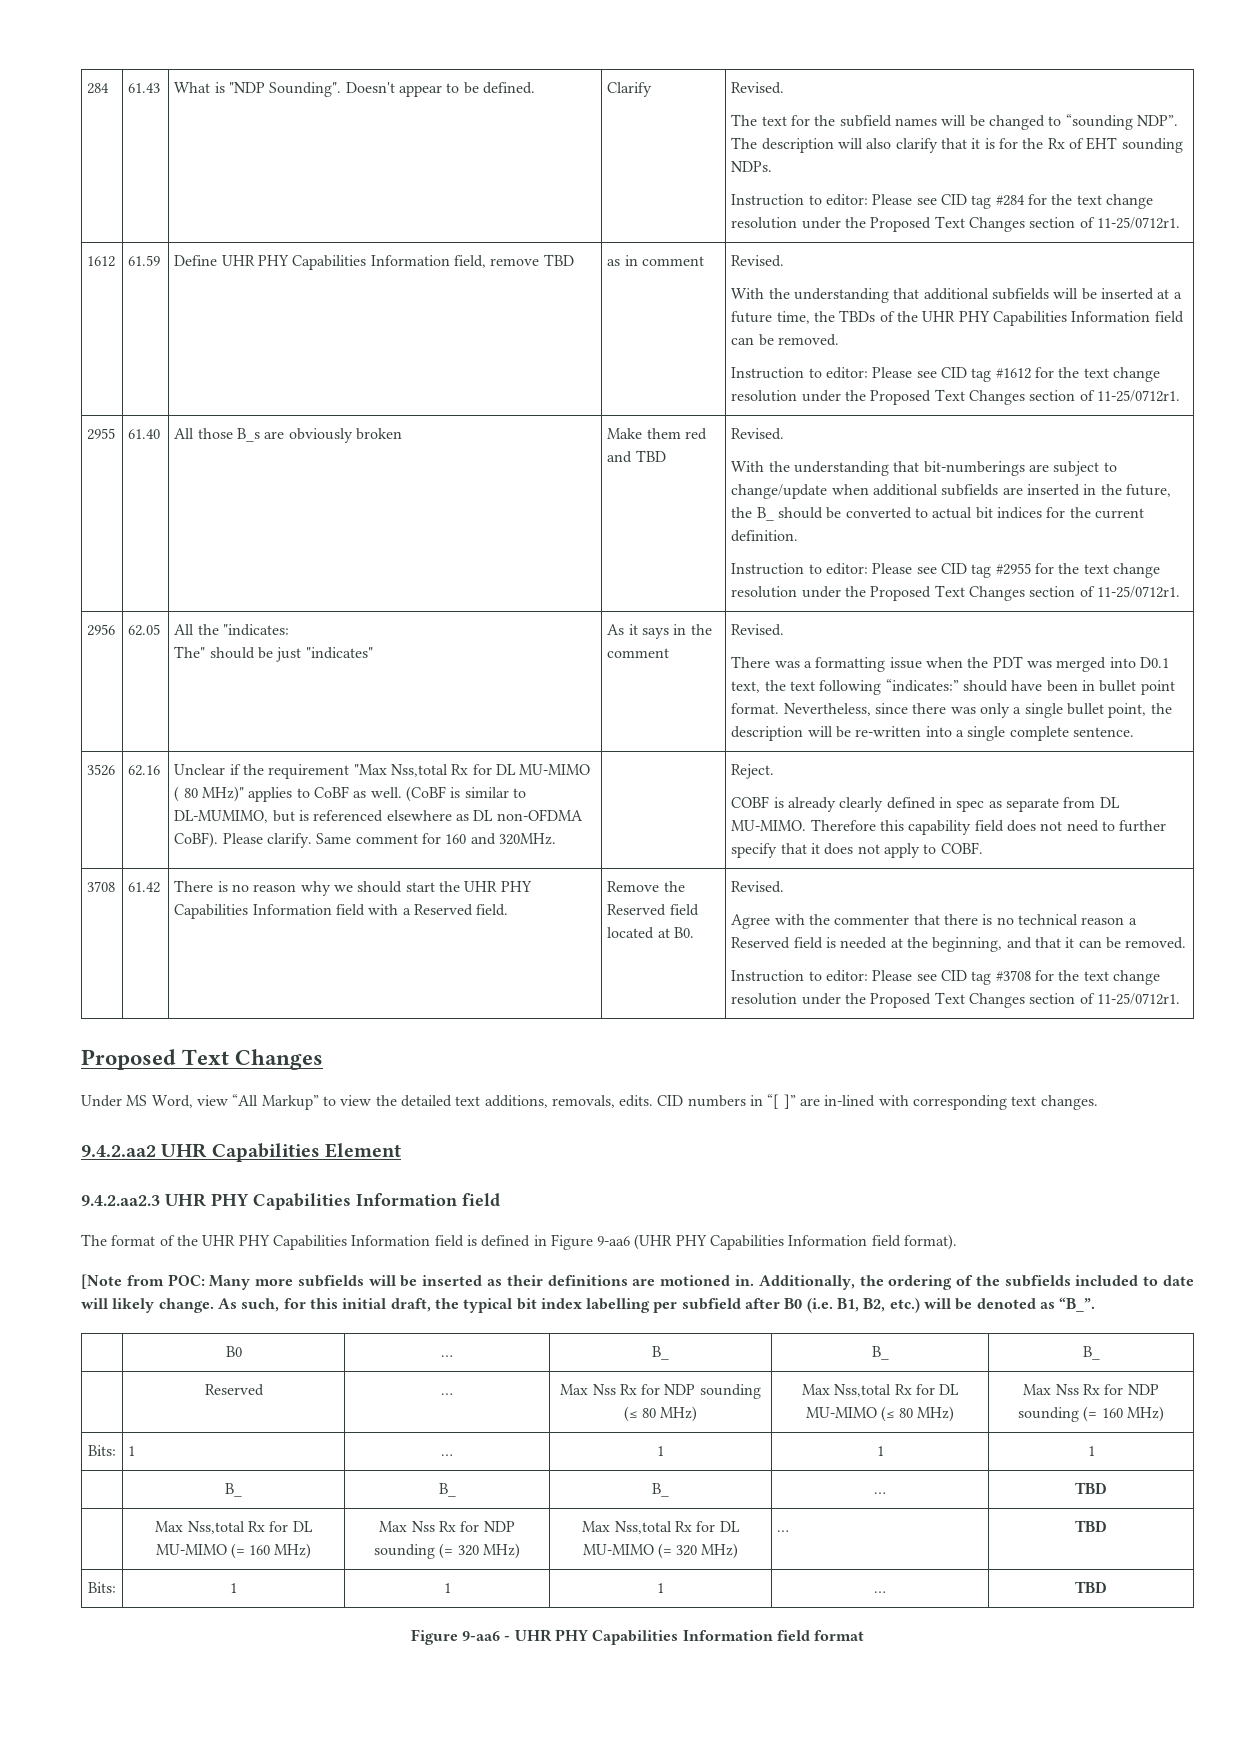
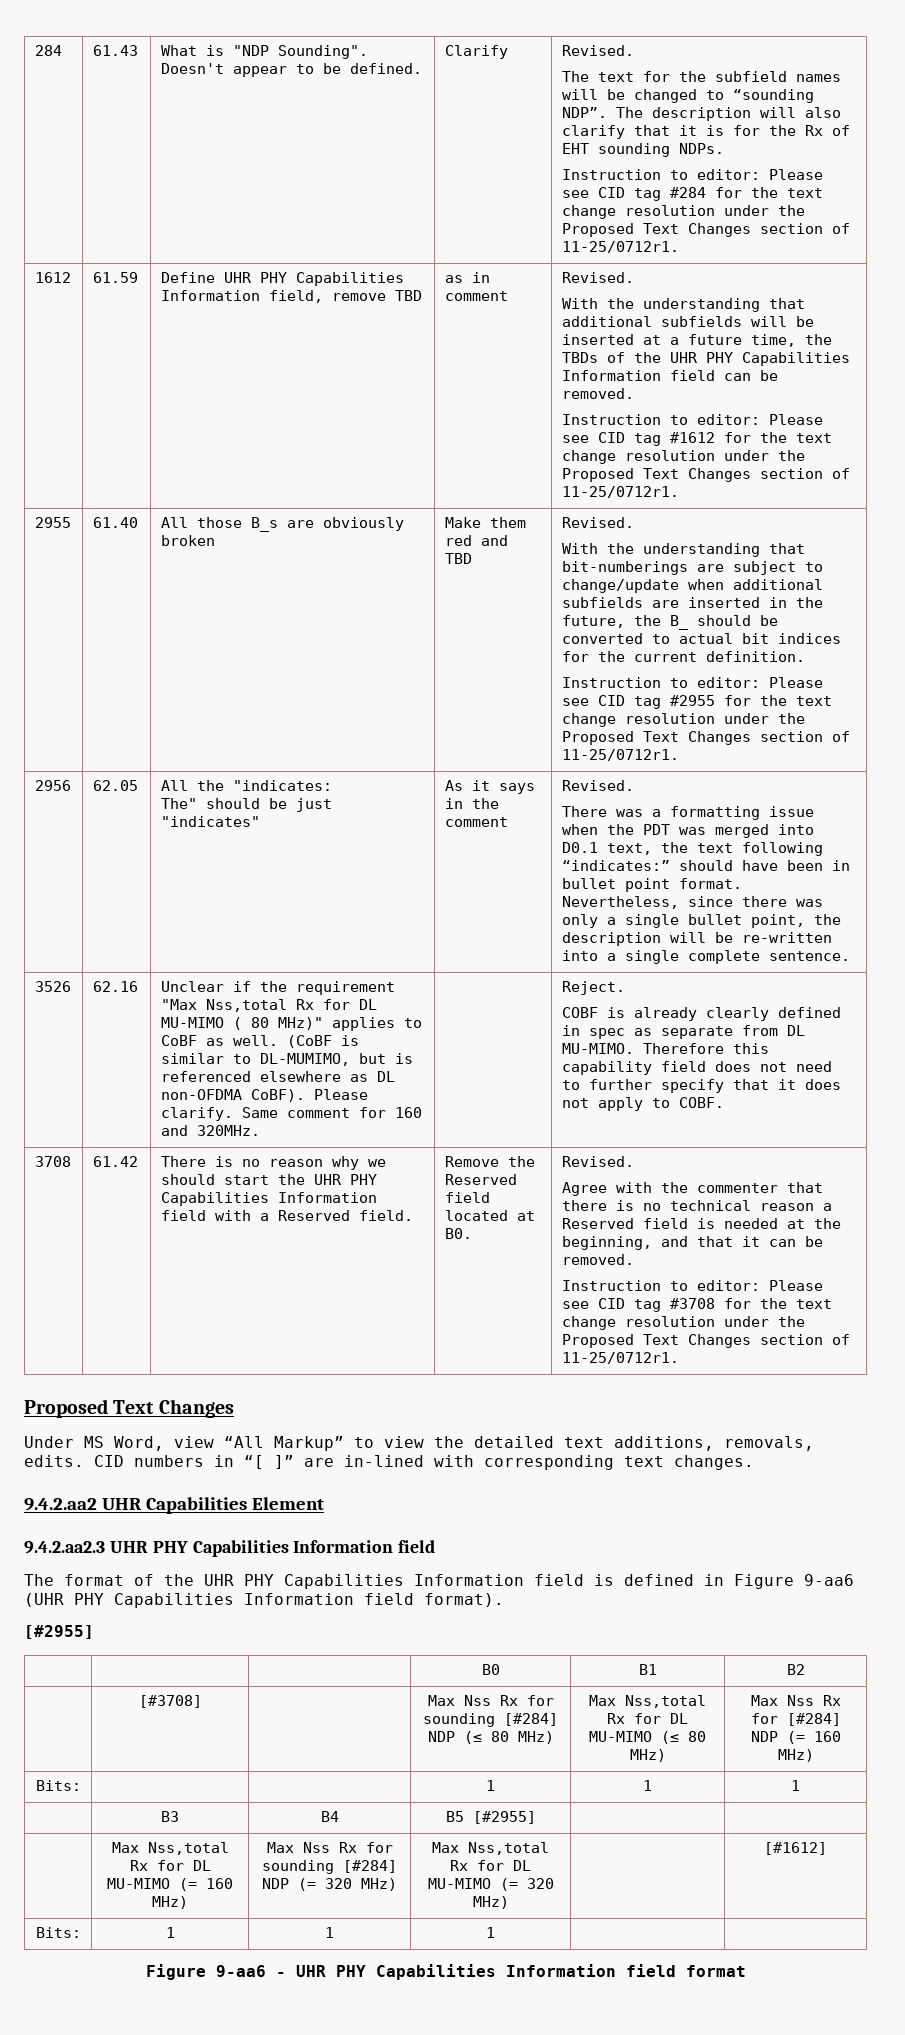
[81,1274,1194,1290] [81,1297,1096,1313] [225,1346,242,1357] [441,1355,453,1357] [652,1346,669,1360] [871,1346,889,1360] [1082,1346,1100,1360] [204,1384,264,1396] [441,1393,453,1395] [560,1384,761,1399] [Note from POC: Many more subfields will be inserted as their definitions are motioned in. Additionally, the ordering of the subfields included to date will likely change. As such, for this initial draft, the typical bit index labelling per subfield after B0 (i.e. B1, B2, etc.) will be denoted as “B_”. // | B0 | … | B_ | B_ | B_ // | Reserved | … | Max Nss Rx for NDP sounding -> [24,1625,94,1639] [481,1664,500,1675] [638,1664,657,1675] [786,1664,805,1675] [138,1695,202,1708] [427,1695,554,1706] [423,1713,558,1727] [427,1731,455,1742] [#2955] // | | | B0 | B1 | B2 // | [#3708] | | Max Nss Rx for sounding [#284] NDP
[1127,1384,1159,1395] [1018,1407,1080,1422] NDP sounding -> [786,1713,841,1726] [750,1731,778,1742] [#284] NDP
[128,1446,136,1456] [441,1454,453,1456] 1 | … -> (81, 1785) |
[225,1483,243,1497] [438,1483,456,1497] [652,1483,669,1497] [874,1492,886,1494] [1075,1482,1107,1494] B_ | B_ | B_ | … | TBD -> [161,1811,179,1822] [320,1811,339,1822] [445,1811,536,1824] B3 | B4 | B5 [#2955] | |
[483,1521,515,1532] [374,1544,436,1559] NDP sounding -> [262,1860,397,1874] [262,1878,289,1889] sounding [#284] NDP
[777,1530,790,1532] [1075,1520,1107,1532] [88,1582,116,1593] [230,1583,238,1593] [443,1583,451,1593] [657,1583,664,1593] [874,1591,886,1593] [1075,1581,1107,1593] … | TBD // Bits: | 1 | 1 | 1 | … | TBD -> [764,1842,827,1855] [35,1927,81,1938] [165,1927,175,1938] [325,1927,334,1938] [486,1927,495,1938] | [#1612] // Bits: | 1 | 1 | 1 | |

